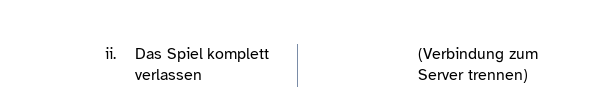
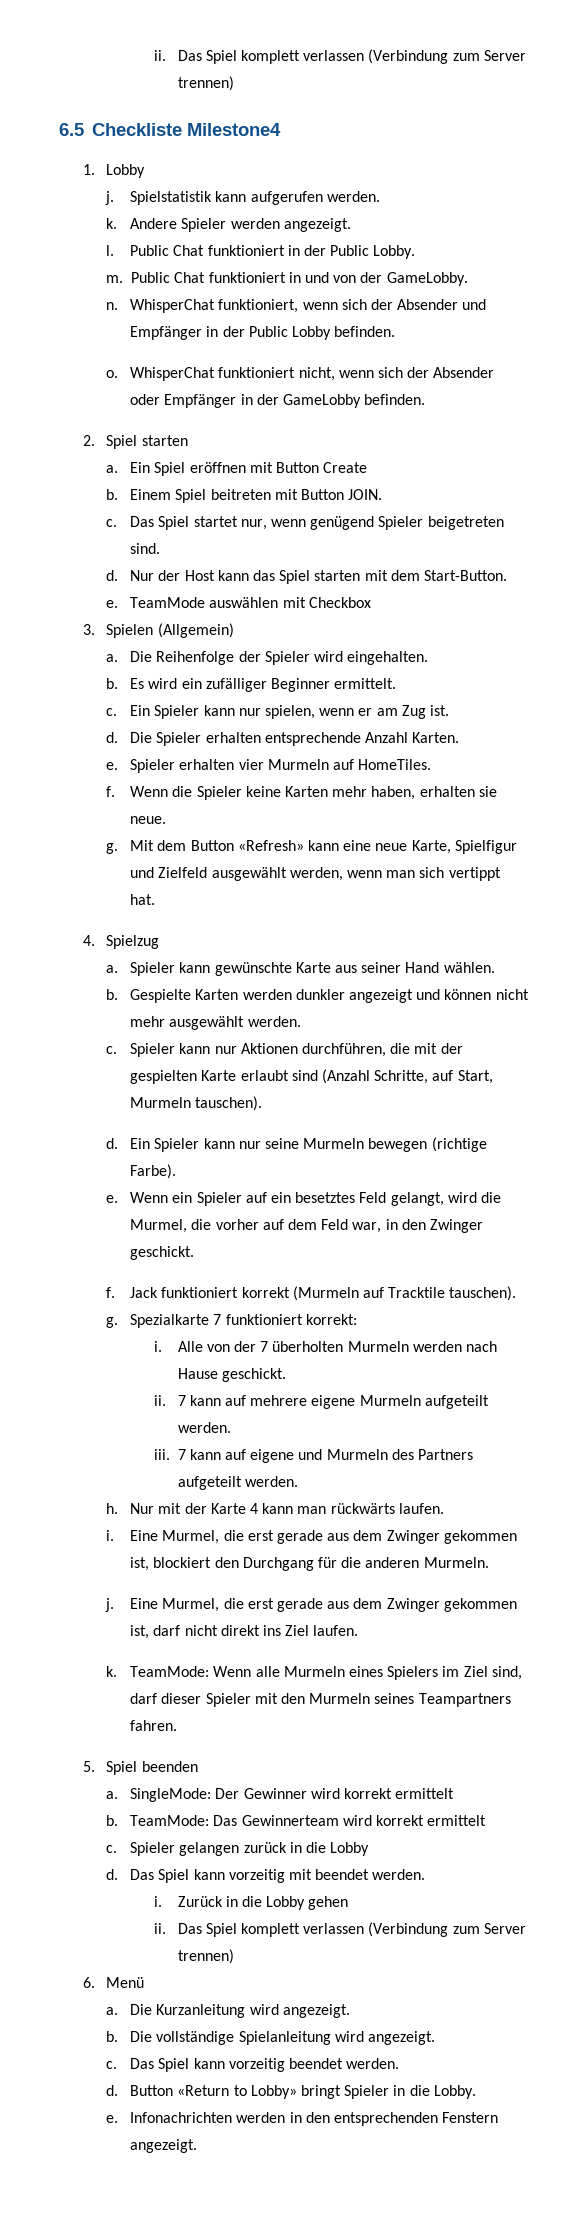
[104,47,270,62] [135,69,203,80] [418,47,538,63] [418,69,528,83] ii. Das Spiel komplett verlassen (Verbindung zum Server trennen) -> [153,49,526,64] [177,76,234,91] [59,123,281,136] [82,164,146,178] [105,191,380,205] [106,218,351,232] [106,245,416,259] [106,272,468,286] [106,299,487,313] [130,326,396,340] [106,367,495,381] [130,394,426,408] [82,435,188,449] [106,462,368,476] [106,489,383,503] [106,516,504,530] [130,543,161,554] [106,570,507,584] [106,597,371,608] [82,623,234,638] [106,651,429,665] [106,678,397,692] [106,705,449,719] [106,732,460,746] [106,759,432,773] [106,786,497,800] [130,816,167,824] [106,840,517,854] [130,867,501,881] [130,894,156,905] [82,935,160,949] [106,962,495,976] [106,989,529,1003] [130,1016,301,1030] [106,1043,463,1057] [130,1069,493,1084] [130,1096,263,1111] [106,1137,487,1152] [130,1164,177,1179] [106,1192,501,1206] [130,1219,483,1233] [130,1246,195,1260] [106,1286,517,1301] [106,1314,357,1328] [153,1341,498,1352] [177,1368,286,1382] [153,1395,489,1409] [177,1422,231,1433] [153,1449,474,1463] [177,1476,298,1490] [106,1503,444,1514] [106,1530,517,1544] [130,1557,489,1571] [105,1598,517,1612] [130,1625,359,1639] [106,1666,522,1680] [130,1693,511,1707] [130,1720,178,1731] [82,1761,198,1775] [106,1788,455,1802] [106,1815,487,1826] [106,1842,370,1856] [106,1869,426,1883] [153,1896,349,1910] [153,1922,526,1937] [177,1949,234,1964] [82,1977,145,1988] [106,2004,350,2018] [106,2031,435,2045] [106,2058,400,2072] [106,2085,476,2099] [106,2112,499,2126] [130,2139,198,2153] ii. Das Spiel komplett verlassen (Verbindung zum Server trennen) // 6.5 Checkliste Milestone4 // 1. Lobby // j. Spielstatistik kann aufgerufen werden. // k. Andere Spieler werden angezeigt. // l. Public Chat funktioniert in der Public Lobby. // m. Public Chat funktioniert in und von der GameLobby. // n. WhisperChat funktioniert, wenn sich der Absender und Empfänger in der Public Lobby befinden. // o. WhisperChat funktioniert nicht, wenn sich der Absender oder Empfänger in der GameLobby befinden. // 2. Spiel starten // a. Ein Spiel eröffnen mit Button Create // b. Einem Spiel beitreten mit Button JOIN. // c. Das Spiel startet nur, wenn genügend Spieler beigetreten sind. // d. Nur der Host kann das Spiel starten mit dem Start-Button. // e. TeamMode auswählen mit Checkbox // 3. Spielen (Allgemein) // a. Die Reihenfolge der Spieler wird eingehalten. // b. Es wird ein zufälliger Beginner ermittelt. // c. Ein Spieler kann nur spielen, wenn er am Zug ist. // d. Die Spieler erhalten entsprechende Anzahl Karten. // e. Spieler erhalten vier Murmeln auf HomeTiles. // f. Wenn die Spieler keine Karten mehr haben, erhalten sie neue. // g. Mit dem Button «Refresh» kann eine neue Karte, Spielfigur und Zielfeld ausgewählt werden, wenn man sich vertippt hat. // 4. Spielzug // a. Spieler kann gewünschte Karte aus seiner Hand wählen. // b. Gespielte Karten werden dunkler angezeigt und können nicht mehr ausgewählt werden. // c. Spieler kann nur Aktionen durchführen, die mit der gespielten Karte erlaubt sind (Anzahl Schritte, auf Start, Murmeln tauschen). // d. Ein Spieler kann nur seine Murmeln bewegen (richtige Farbe). // e. Wenn ein Spieler auf ein besetztes Feld gelangt, wird die Murmel, die vorher auf dem Feld war, in den Zwinger geschickt. // f. Jack funktioniert korrekt (Murmeln auf Tracktile tauschen). // g. Spezialkarte 7 funktioniert korrekt: // i. Alle von der 7 überholten Murmeln werden nach Hause geschickt. // ii. 7 kann auf mehrere eigene Murmeln aufgeteilt werden. // iii. 7 kann auf eigene und Murmeln des Partners aufgeteilt werden. // h. Nur mit der Karte 4 kann man rückwärts laufen. // i. Eine Murmel, die erst gerade aus dem Zwinger gekommen ist, blockiert den Durchgang für die anderen Murmeln. // j. Eine Murmel, die erst gerade aus dem Zwinger gekommen ist, darf nicht direkt ins Ziel laufen. // k. TeamMode: Wenn alle Murmeln eines Spielers im Ziel sind, darf dieser Spieler mit den Murmeln seines Teampartners fahren. // 5. Spiel beenden // a. SingleMode: Der Gewinner wird korrekt ermittelt // b. TeamMode: Das Gewinnerteam wird korrekt ermittelt // c. Spieler gelangen zurück in die Lobby // d. Das Spiel kann vorzeitig mit beendet werden. // i. Zurück in die Lobby gehen // ii. Das Spiel komplett verlassen (Verbindung zum Server trennen) // 6. Menü // a. Die Kurzanleitung wird angezeigt. // b. Die vollständige Spielanleitung wird angezeigt. // c. Das Spiel kann vorzeitig beendet werden. // d. Button «Return to Lobby» bringt Spieler in die Lobby. // e. Infonachrichten werden in den entsprechenden Fenstern angezeigt.

